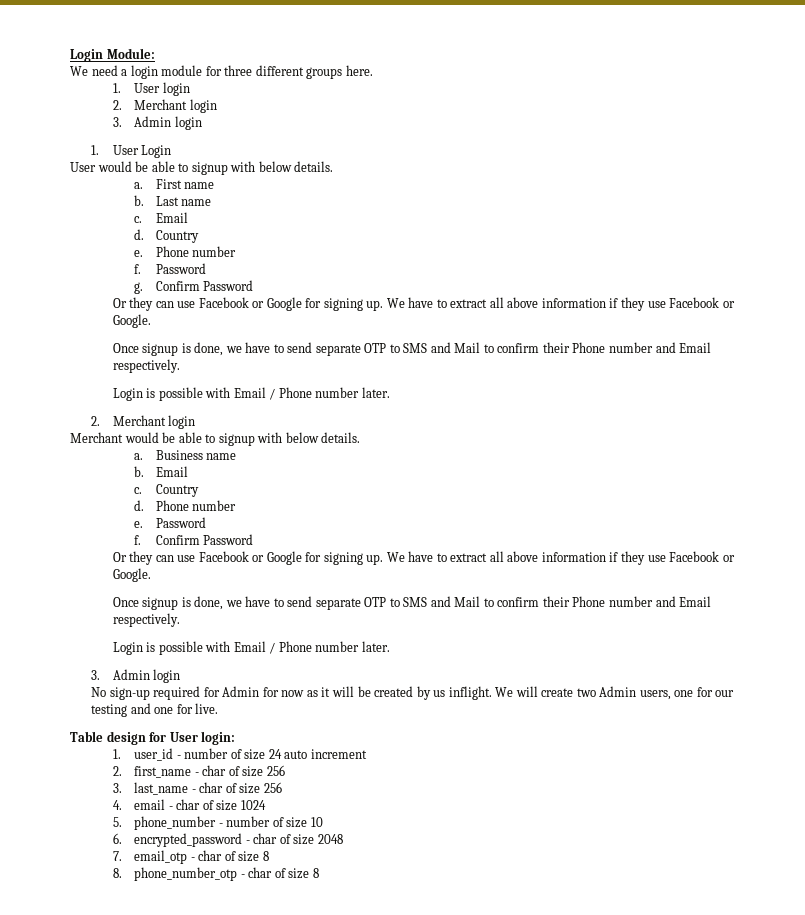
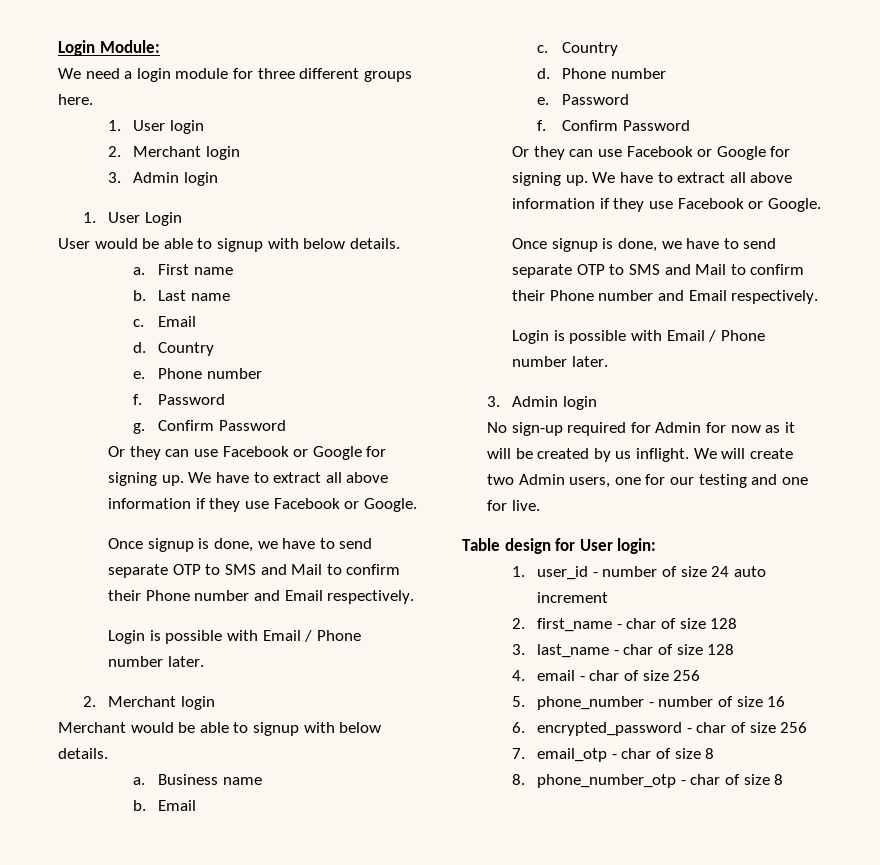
[266,765,285,776] 256 -> [710,618,738,629] 128
[263,782,282,793] 256 -> [707,644,735,655] 128
[240,800,266,810] 1024 -> [673,670,701,681] 256
[310,817,323,827] 10 -> [767,696,786,707] 16
[317,834,343,844] 2048 -> [780,722,808,733] 256

